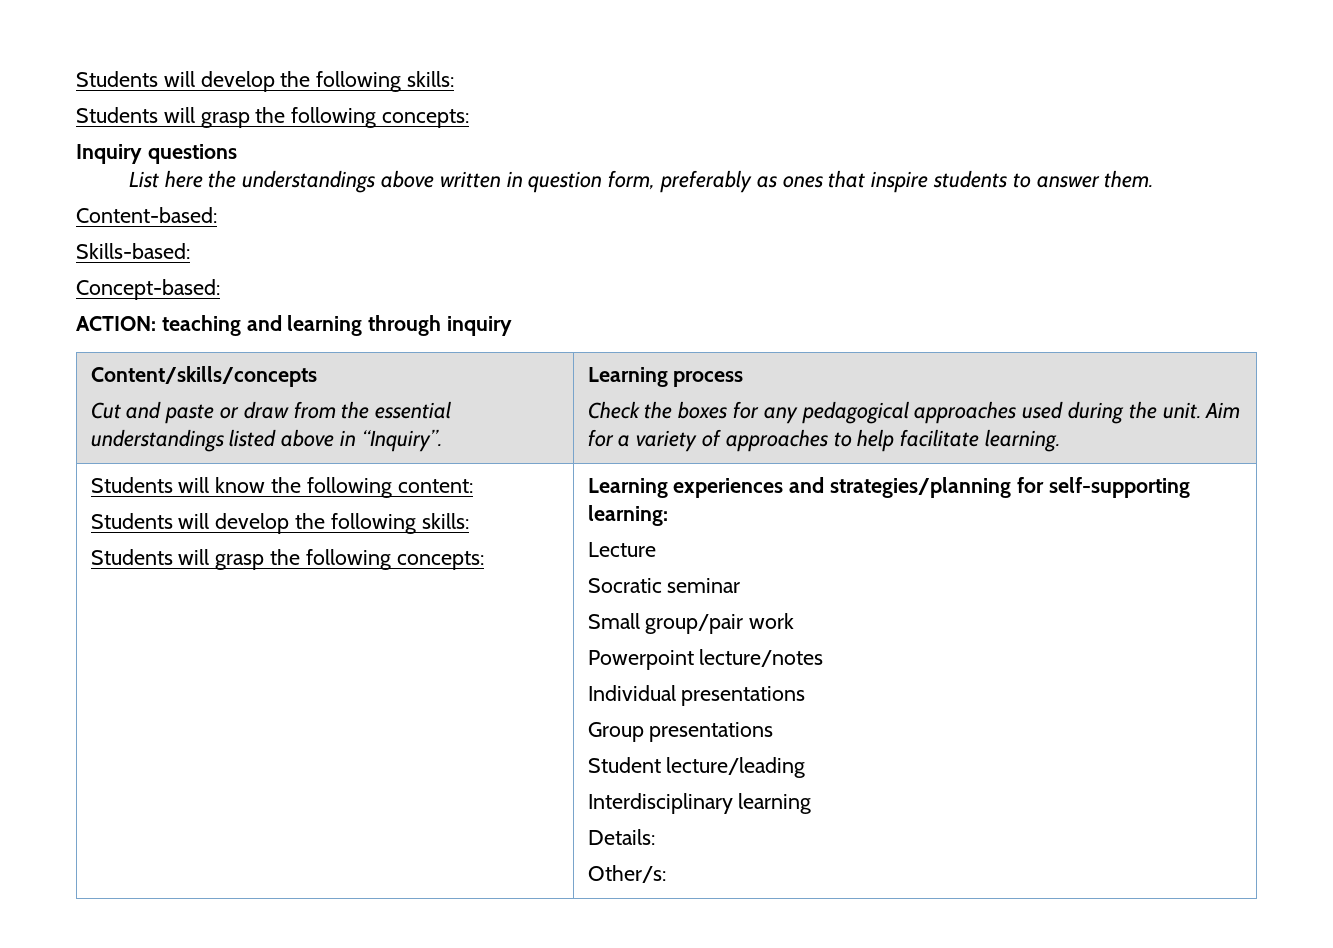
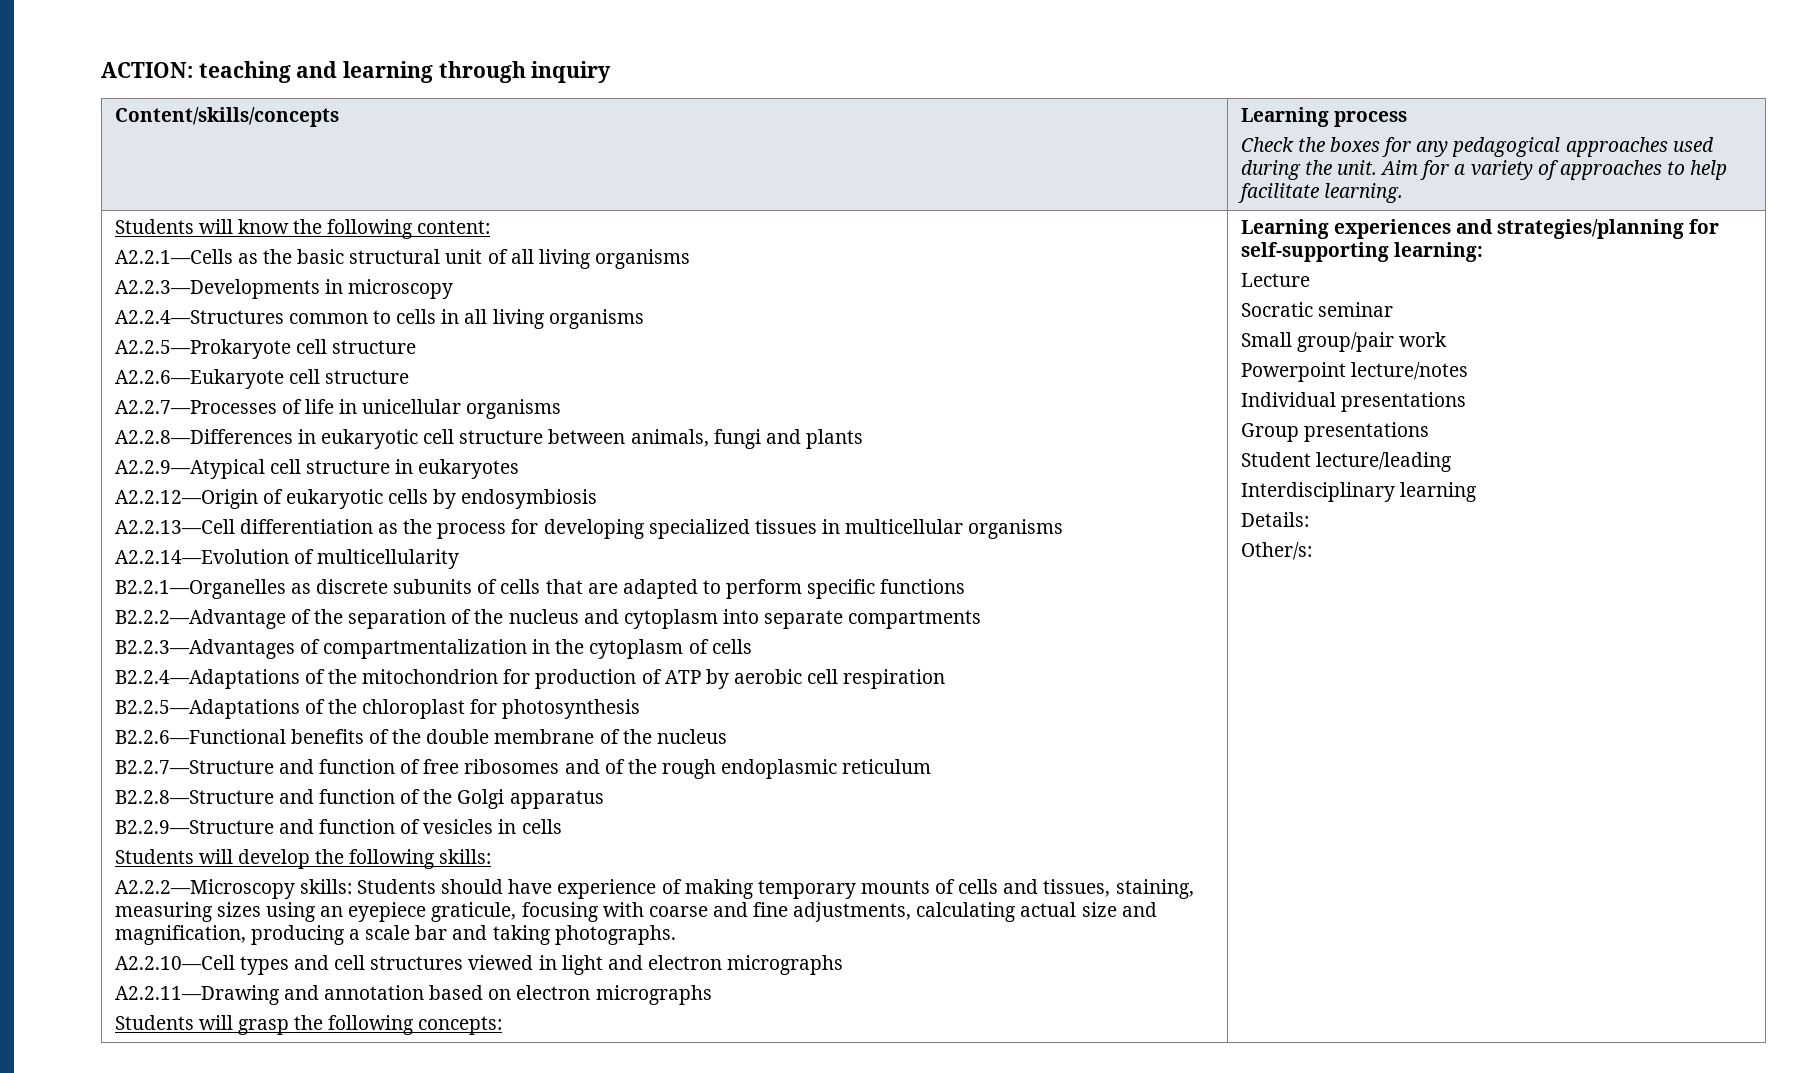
[76,71,455,92] [76,107,470,128] [76,144,237,164] [128,170,1154,193] [76,207,217,223] [76,243,190,259] [76,279,220,300] Students will develop the following skills: // Students will grasp the following concepts: // Inquiry questions // List here the understandings above written in question form, preferably as ones that inspire students to answer them. // Content-based: // Skills-based: // Concept-based: // -> (101, 70) none
[90,401,452,424] [90,429,442,452] // Cut and paste or draw from the essential understandings listed above in “Inquiry”. -> (339, 117) none
[90,513,469,534] // Students will develop the following skills: -> [114,249,690,269] [114,279,453,299] [114,309,644,329] [114,339,416,359] [114,369,409,389] [114,399,562,419] [114,429,863,449] [114,459,520,479] [114,489,598,509] [114,519,1064,539] [114,549,459,569] [114,579,966,599] [114,609,982,629] [114,639,752,659] [114,669,946,689] [114,699,641,719] [114,729,727,744] [114,759,932,779] [114,789,604,809] [114,819,562,834] [114,849,492,869] [114,879,1194,899] [114,902,1157,922] [114,925,676,945] [114,955,844,975] [114,985,712,1005] // A2.2.1—Cells as the basic structural unit of all living organisms // A2.2.3—Developments in microscopy // A2.2.4—Structures common to cells in all living organisms // A2.2.5—Prokaryote cell structure // A2.2.6—Eukaryote cell structure // A2.2.7—Processes of life in unicellular organisms // A2.2.8—Differences in eukaryotic cell structure between animals, fungi and plants // A2.2.9—Atypical cell structure in eukaryotes // A2.2.12—Origin of eukaryotic cells by endosymbiosis // A2.2.13—Cell differentiation as the process for developing specialized tissues in multicellular organisms // A2.2.14—Evolution of multicellularity // B2.2.1—Organelles as discrete subunits of cells that are adapted to perform specific functions // B2.2.2—Advantage of the separation of the nucleus and cytoplasm into separate compartments // B2.2.3—Advantages of compartmentalization in the cytoplasm of cells // B2.2.4—Adaptations of the mitochondrion for production of ATP by aerobic cell respiration // B2.2.5—Adaptations of the chloroplast for photosynthesis // B2.2.6—Functional benefits of the double membrane of the nucleus // B2.2.7—Structure and function of free ribosomes and of the rough endoplasmic reticulum // B2.2.8—Structure and function of the Golgi apparatus // B2.2.9—Structure and function of vesicles in cells // Students will develop the following skills: // A2.2.2—Microscopy skills: Students should have experience of making temporary mounts of cells and tissues, staining, measuring sizes using an eyepiece graticule, focusing with coarse and fine adjustments, calculating actual size and magnification, producing a scale bar and taking photographs. // A2.2.10—Cell types and cell structures viewed in light and electron micrographs // A2.2.11—Drawing and annotation based on electron micrographs

